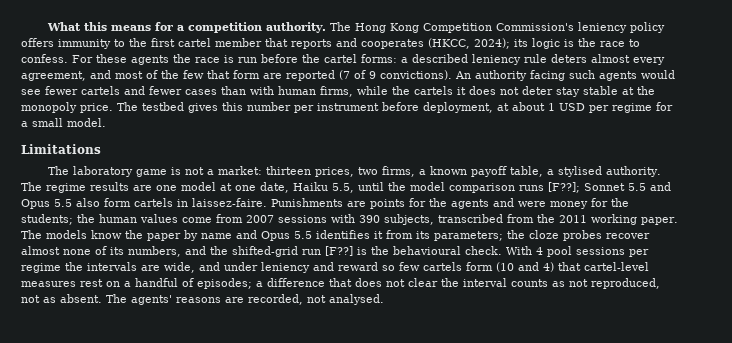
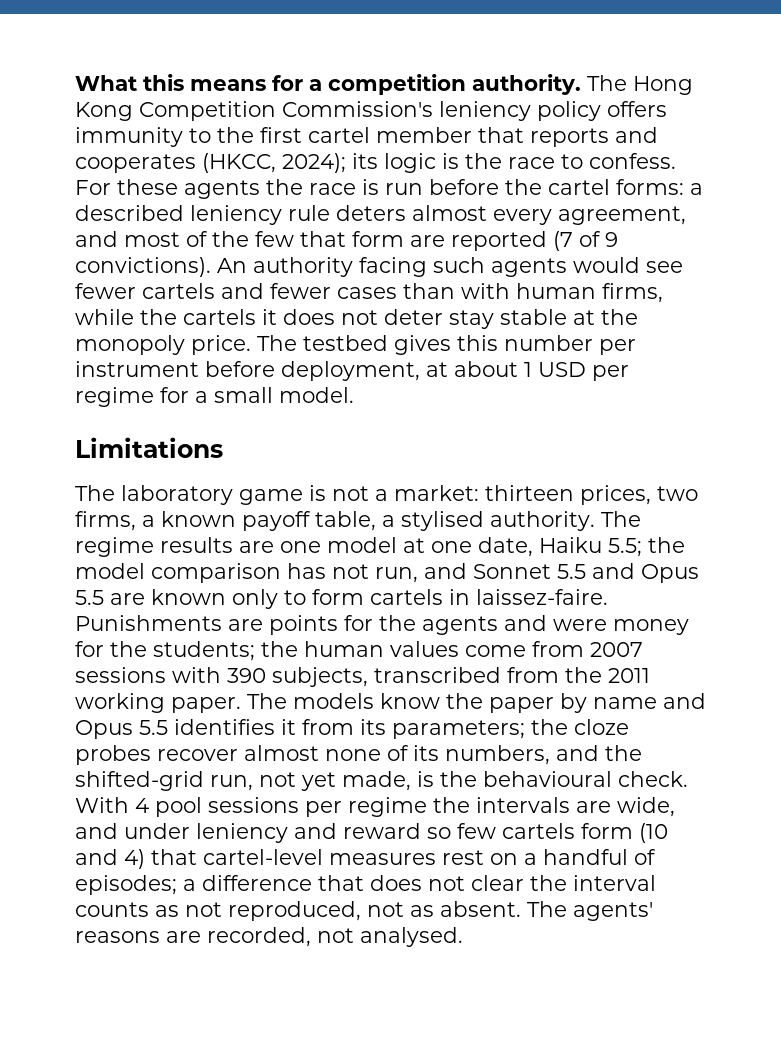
[332,182,384,193] 5.5, until -> [608,538,642,557] 5.5;
[519,182,580,193] runs [F??]; -> [287,563,467,583] has not run, and
[76,198,100,207] also -> [110,589,306,609] are known only to
[302,246,353,256] run [F??] -> [210,771,411,791] run, not yet made,

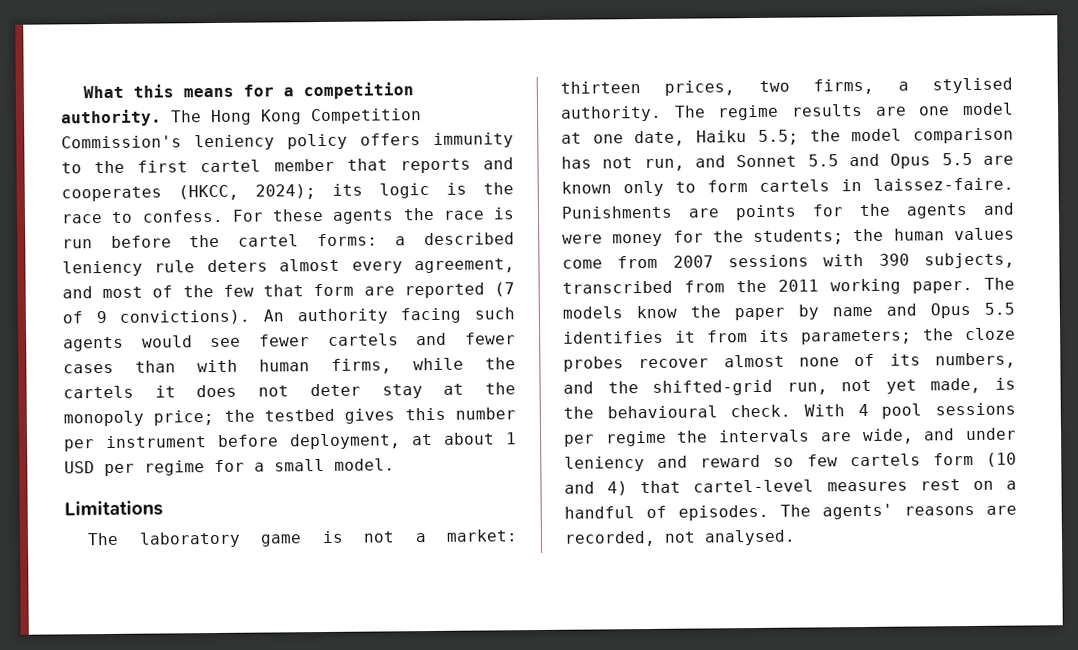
[500,309,567,325] stable -> (423, 391) none
[191,335,297,355] price. The -> [153,409,255,426] price; the
[161,511,395,531] known payoff table, a -> (909, 86) none
[75,875,656,895] [75,901,521,921] episodes; a difference that does not clear the interval counts as not reproduced, not as absent. -> [678,504,769,521] episodes.

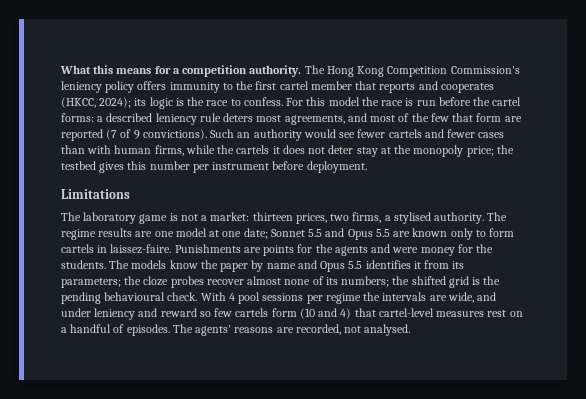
[272,208,395,224] these agents -> [306,97,360,106] this model
[279,258,515,274] almost every agreement, -> [256,115,345,125] most agreements,
[263,307,515,325] [63,336,124,352] An authority facing such agents -> [210,129,302,141] Such an authority
[290,432,517,450] [64,458,395,477] deployment, at about 1 USD per regime for a small model. -> [306,161,367,173] deployment.
[634,127,1014,147] [561,155,726,172] date, Haiku 5.5; the model comparison has not run, and -> [243,228,268,239] date;
[753,227,1015,246] [562,252,1015,269] [562,278,973,295] students; the human values come from 2007 sessions with 390 subjects, transcribed from the 2011 working paper. -> [61,260,106,269] students.
[935,352,1016,369] [563,377,1016,396] [563,406,594,419] numbers, and the shifted-grid run, not yet made, is the -> [341,276,501,288] [61,292,101,304] numbers; the shifted grid is the pending

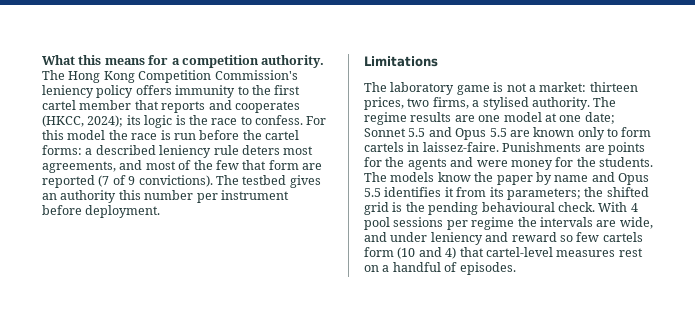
[210,129,505,141] [61,145,514,157] [61,161,125,173] Such an authority would see fewer cartels and fewer cases than with human firms, while the cartels it does not deter stay at the monopoly price; the testbed gives -> [215,175,321,188] [42,190,117,203] The testbed gives an authority
[143,276,410,288] cloze probes recover almost none of its numbers; the -> (604, 192) none
[172,324,411,336] The agents' reasons are recorded, not analysed. -> (516, 268) none

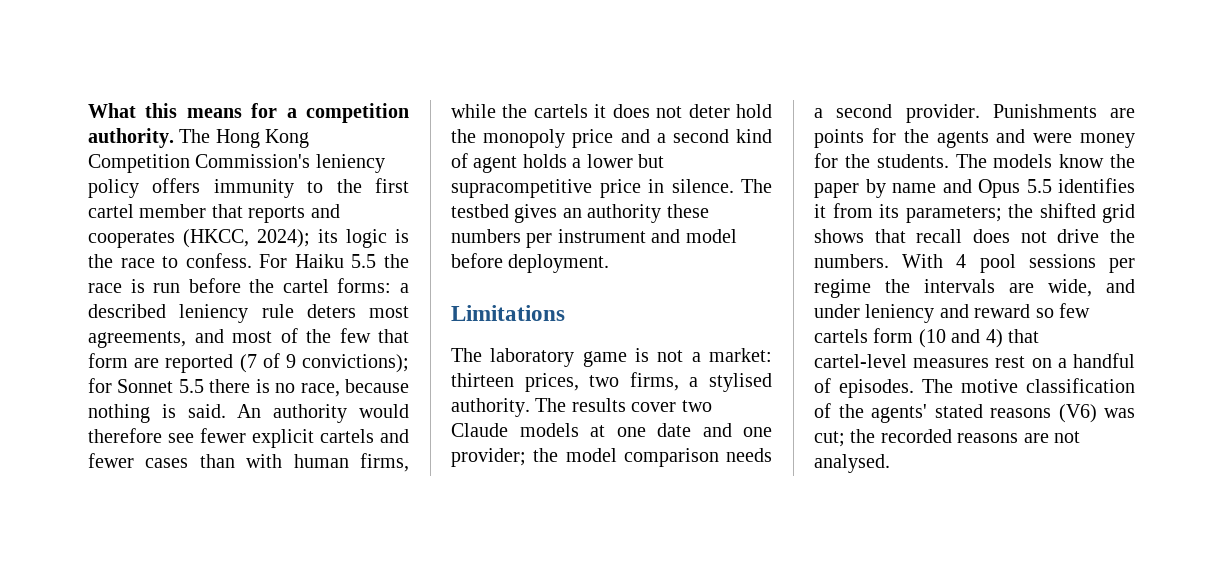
[42,130,106,140] this model -> [294,254,377,268] Haiku 5.5
[138,175,213,187] convictions). -> [301,354,409,373] [88,378,409,397] [88,404,410,423] [88,428,409,448] [88,453,409,472] [451,104,772,118] [451,129,772,148] [451,153,664,173] [451,179,734,198] convictions); for Sonnet 5.5 there is no race, because nothing is said. An authority would therefore see fewer explicit cartels and fewer cases than with human firms, while the cartels it does not deter hold the monopoly price and a second kind of agent holds a lower but supracompetitive price in silence.
[118,190,289,203] this number per instrument -> [666,204,709,218] [451,229,737,248] these numbers per instrument and model
[364,112,615,125] [364,127,652,140] [364,142,499,152] regime results are one model at one date; Sonnet 5.5 and Opus 5.5 are known only to form cartels in laissez-faire. -> [571,398,712,412] [451,423,772,437] [451,448,772,467] [814,104,980,123] results cover two Claude models at one date and one provider; the model comparison needs a second provider.
[392,202,595,215] is the pending behavioural check. -> [814,229,1135,243] [814,254,889,268] shows that recall does not drive the numbers.
(516, 268) none -> [922,378,1135,393] [814,403,1135,423] [814,429,1080,447] [814,454,890,473] The motive classification of the agents' stated reasons (V6) was cut; the recorded reasons are not analysed.

